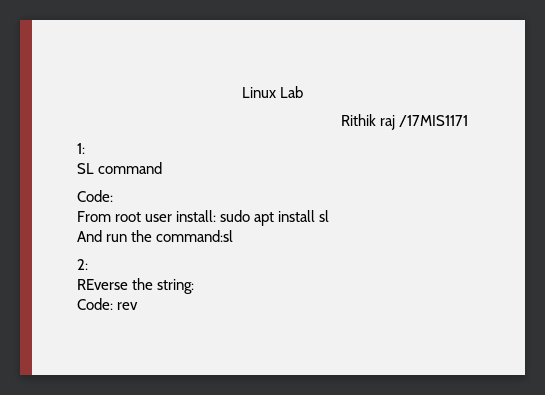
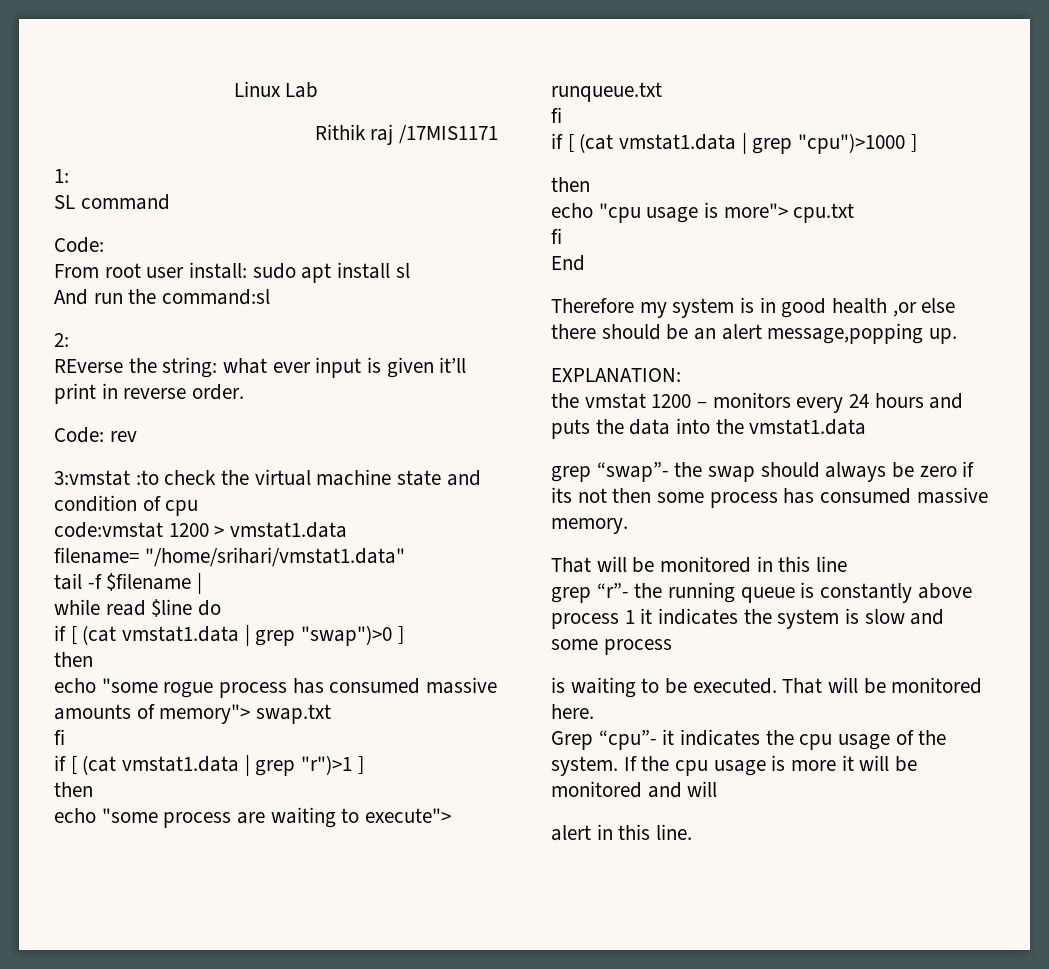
[77,298,139,310] // Code: rev -> [223,357,467,378] [54,383,245,404] [54,427,137,443] [54,469,481,486] [54,495,199,516] [54,522,348,538] [54,547,405,567] [54,573,203,594] [54,599,222,617] [54,625,404,646] [54,652,93,667] [54,677,498,698] [54,704,332,724] [54,729,65,745] [54,755,364,776] [54,782,93,797] [54,807,452,828] [551,82,662,102] [551,107,562,123] [551,133,917,154] [551,177,590,192] [551,202,855,223] [551,228,562,244] [551,255,585,271] [551,297,956,318] [551,323,958,344] [551,368,681,382] [551,392,964,413] [551,418,867,439] [551,461,975,482] [551,487,988,508] [551,518,628,534] [551,556,848,573] [551,582,972,603] [551,608,945,629] [551,639,672,655] [551,677,983,698] [551,704,594,719] [551,729,947,750] [551,755,918,776] [551,781,718,798] [551,824,693,841] what ever input is given it’ll print in reverse order. // Code: rev // 3:vmstat :to check the virtual machine state and condition of cpu // code:vmstat 1200 > vmstat1.data // filename= "/home/srihari/vmstat1.data" // tail -f $filename | // while read $line do // if [ (cat vmstat1.data | grep "swap")>0 ] // then // echo "some rogue process has consumed massive amounts of memory"> swap.txt // fi // if [ (cat vmstat1.data | grep "r")>1 ] // then // echo "some process are waiting to execute"> runqueue.txt // fi // if [ (cat vmstat1.data | grep "cpu")>1000 ] // then // echo "cpu usage is more"> cpu.txt // fi // End // Therefore my system is in good health ,or else there should be an alert message,popping up. // EXPLANATION: // the vmstat 1200 – monitors every 24 hours and puts the data into the vmstat1.data // grep “swap”- the swap should always be zero if its not then some process has consumed massive memory. // That will be monitored in this line // grep “r”- the running queue is constantly above process 1 it indicates the system is slow and some process // is waiting to be executed. That will be monitored here. // Grep “cpu”- it indicates the cpu usage of the system. If the cpu usage is more it will be monitored and will // alert in this line.

